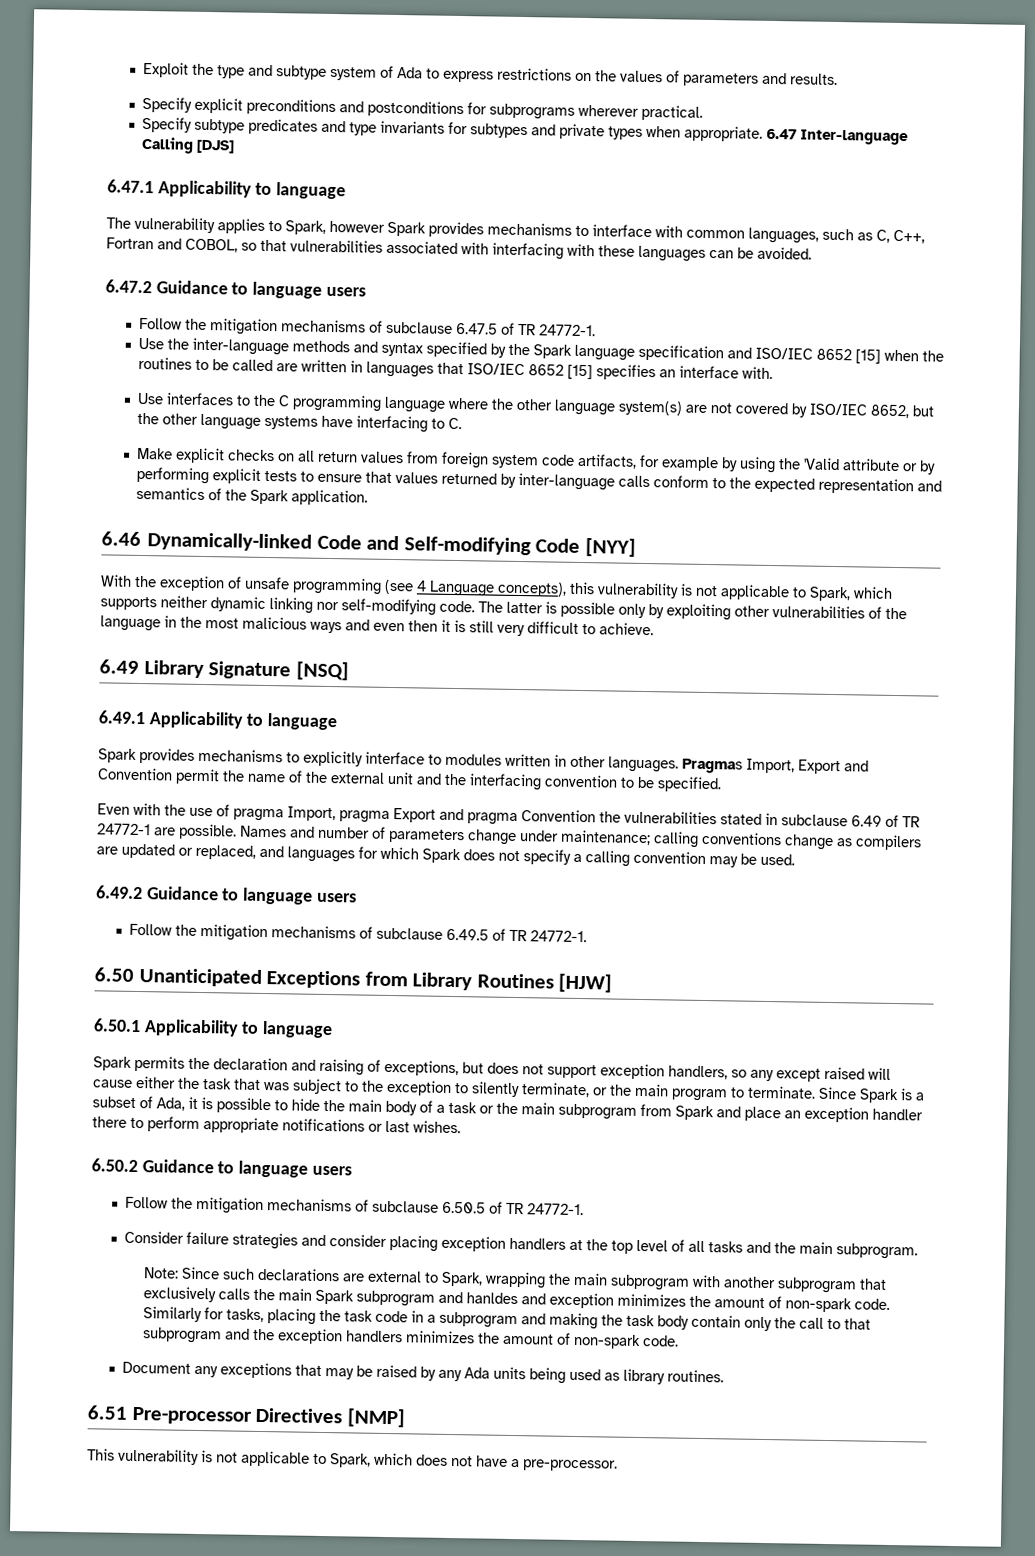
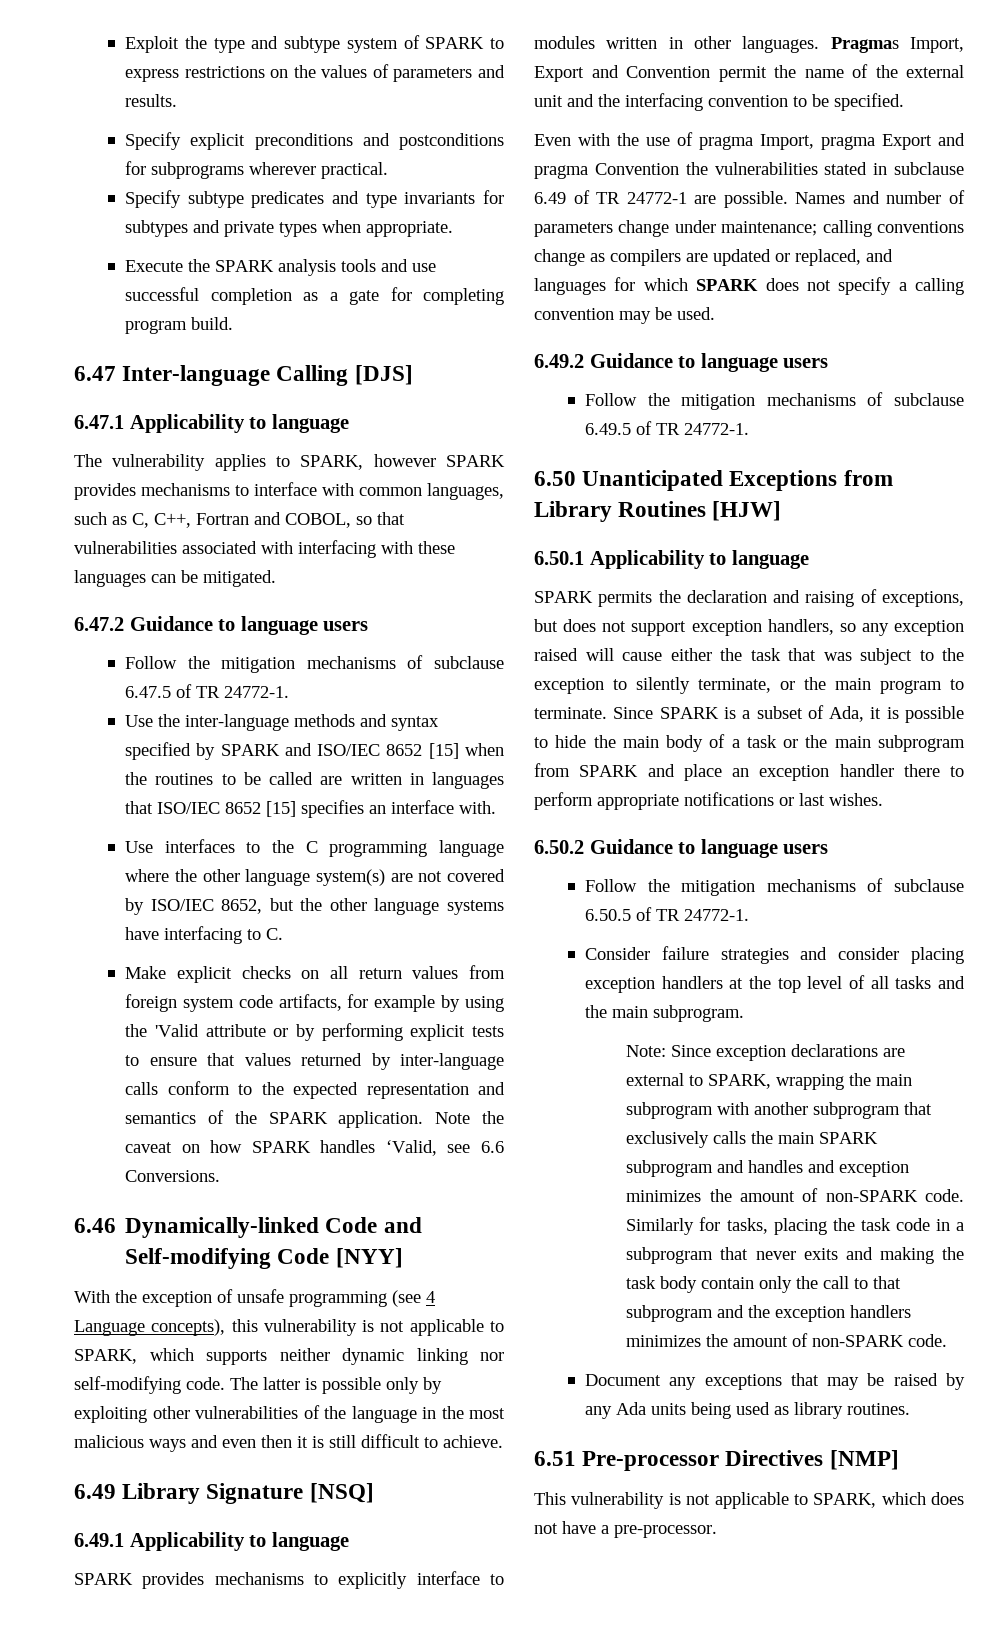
[396,66,423,79] Ada -> [425,37,485,49] SPARK
(763, 133) none -> [125,259,437,276] [125,287,505,305] [125,317,234,334] // Execute the SPARK analysis tools and use successful completion as a gate for completing program build. //
[285,220,426,237] Spark, however Spark -> [300,454,505,470] SPARK, however SPARK
[757,246,812,260] avoided. -> [203,570,276,587] mitigated.
[507,343,724,362] the Spark language specification -> [220,744,280,756] SPARK
[249,489,289,505] Spark -> [268,1112,328,1124] SPARK
(368, 497) none -> [435,1111,504,1124] [125,1140,504,1156] [125,1170,221,1182] Note the caveat on how SPARK handles ‘Valid, see 6.6 Conversions.
[809,586,851,602] Spark, -> [74,1349,137,1364] SPARK,
[497,624,525,637] very -> (356, 1441) none
[98,748,137,763] Spark -> [74,1573,133,1585] SPARK
[422,848,461,864] Spark -> [696,279,759,291] SPARK
[93,1056,132,1071] Spark -> [534,591,593,603] SPARK
[776,1068,821,1082] except -> [894,620,964,636] exception
[859,1088,899,1104] Spark -> [659,707,719,719] SPARK
[675,1105,714,1121] Spark -> [579,765,639,777] SPARK
[222,1268,256,1280] such -> [716,1045,787,1061] exception
[441,1271,484,1287] Spark, -> [708,1074,772,1089] SPARK,
[315,1289,519,1307] Spark subprogram and hanldes -> [819,1132,879,1144] [626,1160,804,1177] SPARK subprogram and handles
[785,1297,853,1313] non-spark -> [825,1190,918,1202] non-SPARK
(519, 1320) none -> [720,1247,838,1260] that never exits
[573,1333,642,1350] non-spark -> [812,1335,905,1347] non-SPARK
[330,1453,371,1468] Spark, -> [813,1493,877,1508] SPARK,

